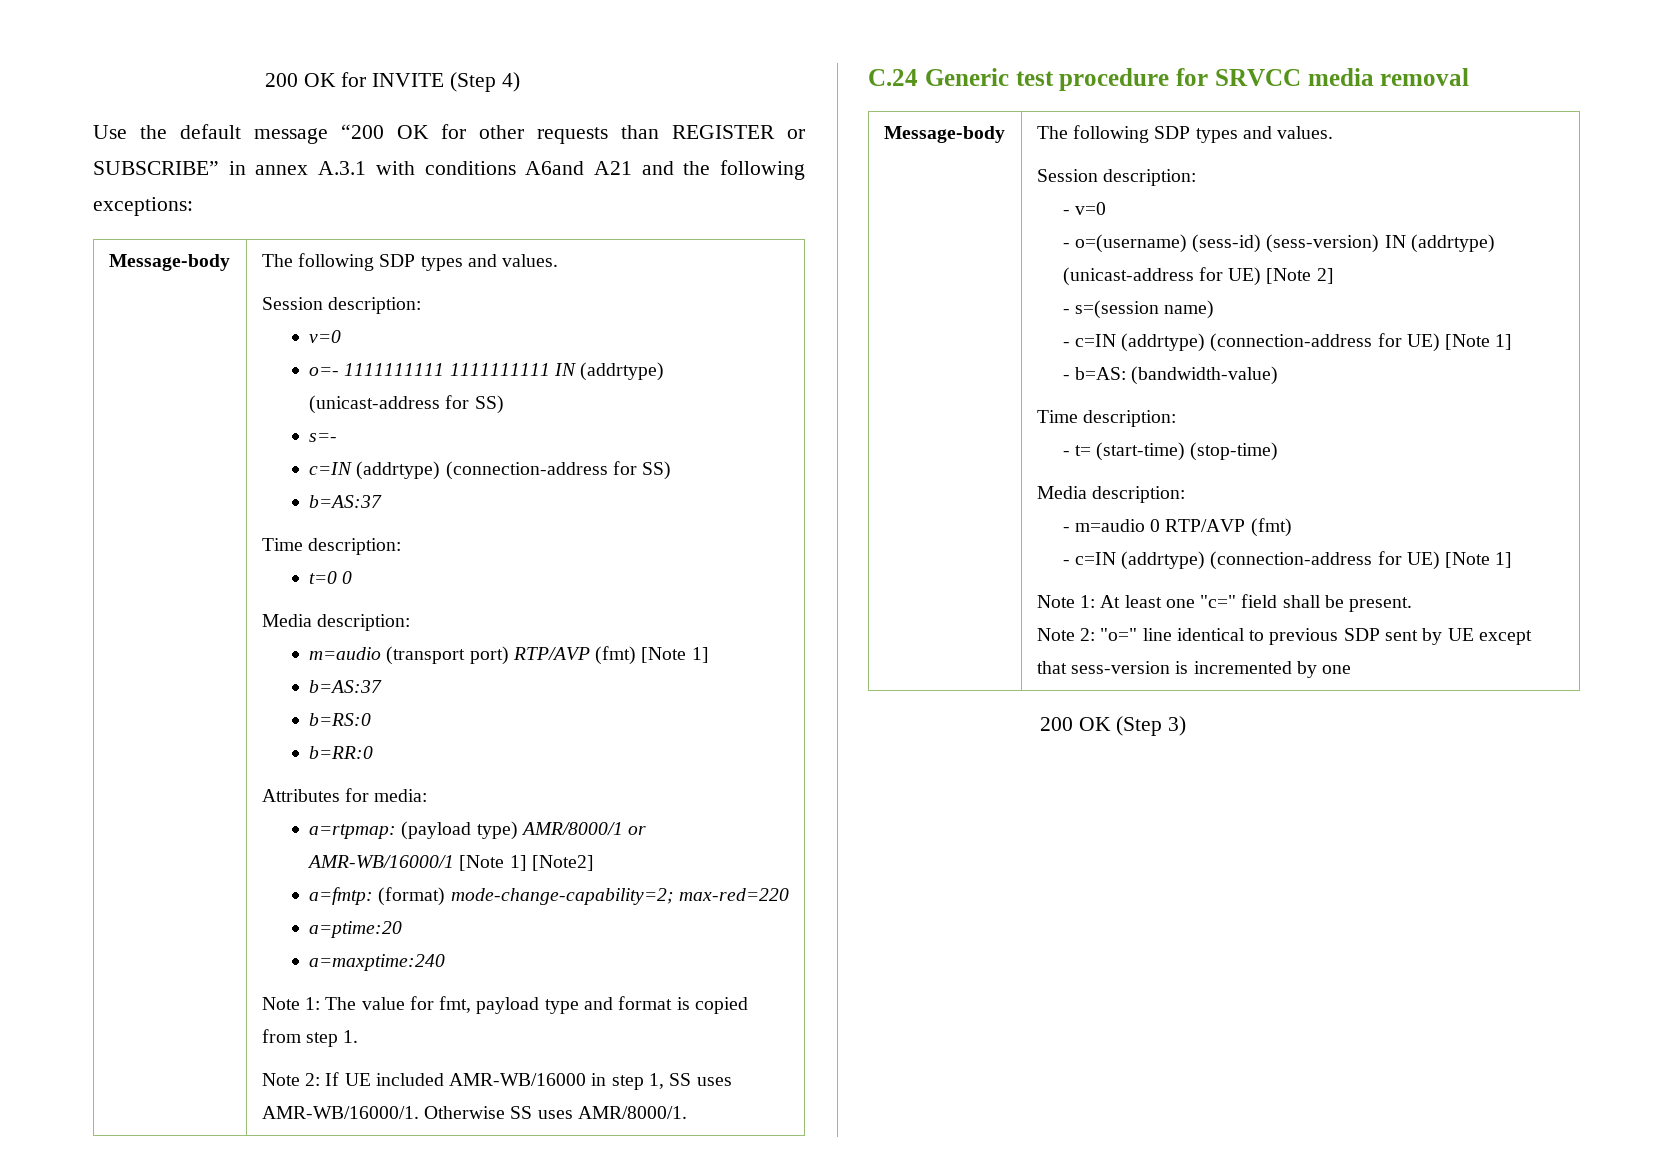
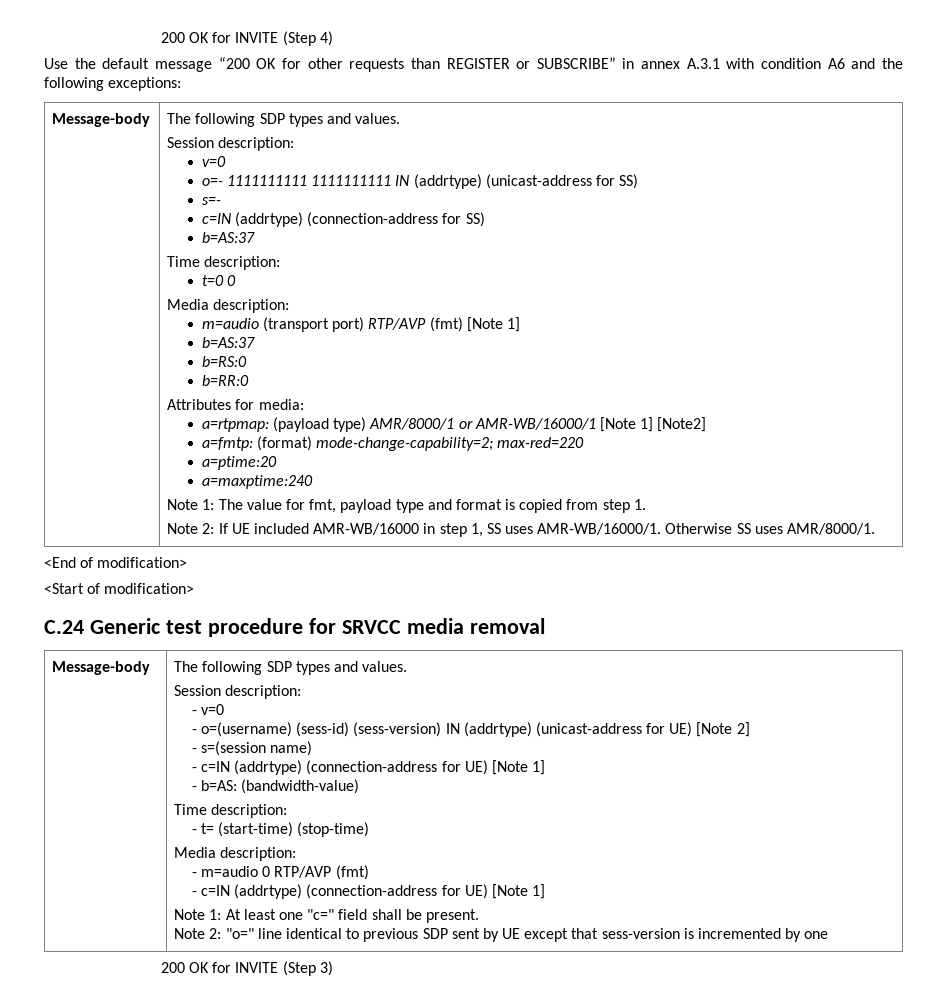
[424,161,632,175] conditions A6and A21 -> [761,58,845,69] condition A6
(687, 1112) none -> [44,557,188,568] [44,583,195,594] // <End of modification> // <Start of modification>
(1111, 724) none -> [212,962,279,973] for INVITE

